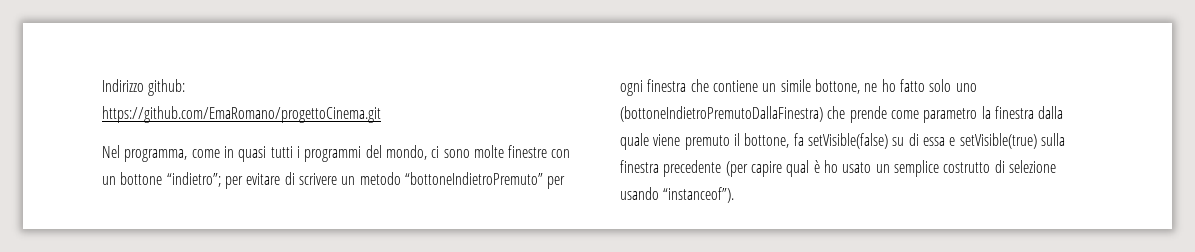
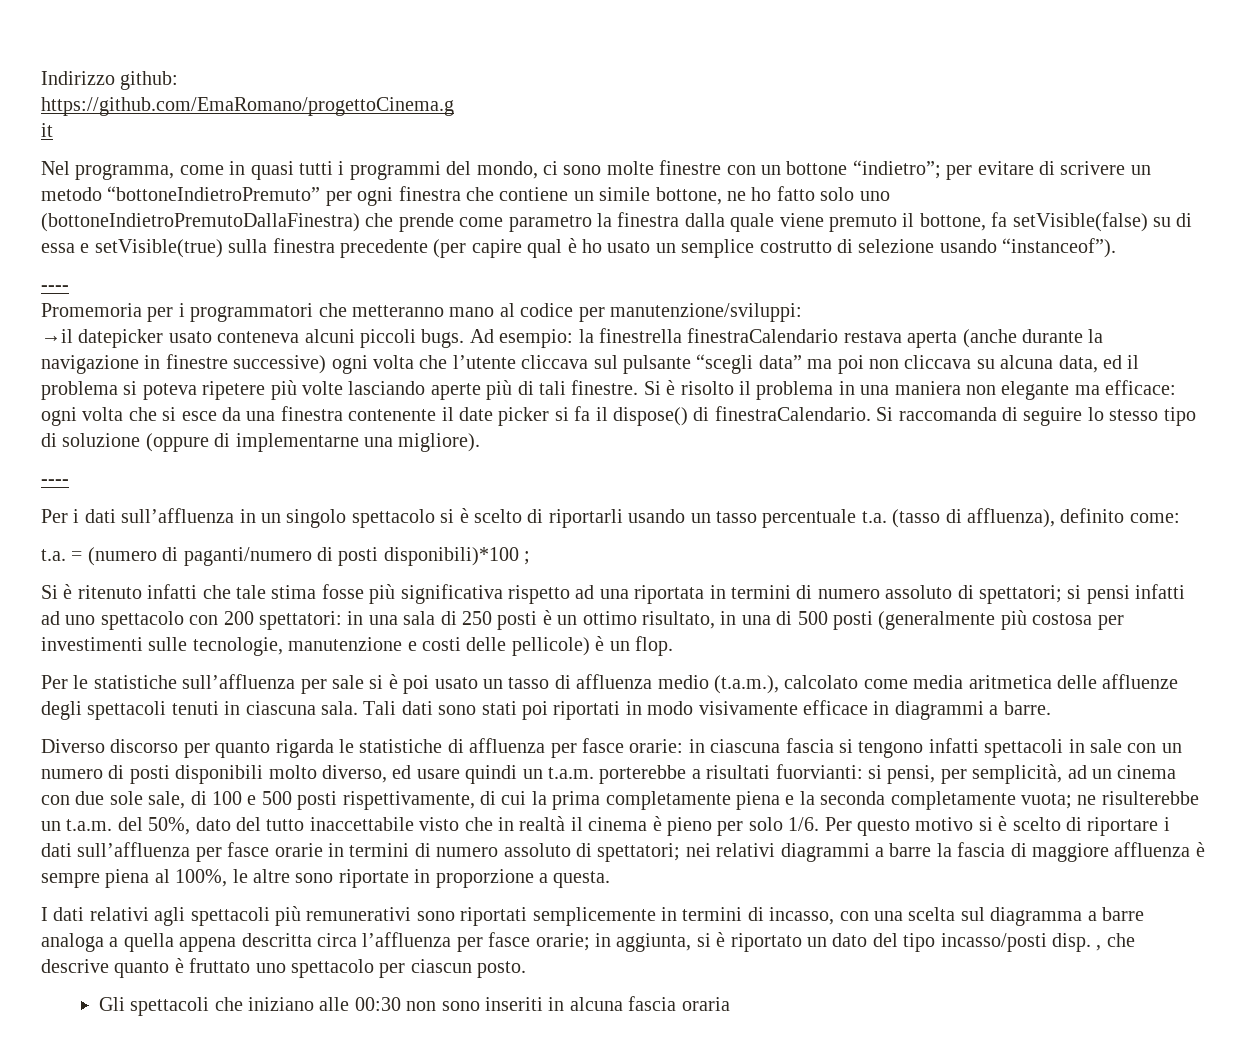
[102,106,381,123] https://github.com/EmaRomano/progettoCinema.git -> [41,97,454,116] [41,123,53,137] https://github.com/EmaRomano/progettoCinema.g // it
(735, 195) none -> [41,285,69,291] [41,303,802,322] [41,328,1104,348] [41,354,1140,374] [41,380,1177,400] [41,406,1196,426] [41,433,481,452] [41,479,69,485] [41,508,1180,528] [41,547,531,566] [41,584,1186,604] [41,610,1124,630] [41,636,673,656] [41,674,1179,694] [41,700,1051,720] [41,738,1182,758] [41,764,1177,784] [41,791,1199,810] [41,816,1170,836] [41,842,1205,862] [41,869,611,888] [41,906,1144,926] [41,932,1135,952] [41,958,527,978] [98,996,730,1016] // ---- // Promemoria per i programmatori che metteranno mano al codice per manutenzione/sviluppi: // →il datepicker usato conteneva alcuni piccoli bugs. Ad esempio: la finestrella finestraCalendario restava aperta (anche durante la navigazione in finestre successive) ogni volta che l’utente cliccava sul pulsante “scegli data” ma poi non cliccava su alcuna data, ed il problema si poteva ripetere più volte lasciando aperte più di tali finestre. Si è risolto il problema in una maniera non elegante ma efficace: ogni volta che si esce da una finestra contenente il date picker si fa il dispose() di finestraCalendario. Si raccomanda di seguire lo stesso tipo di soluzione (oppure di implementarne una migliore). // ---- // Per i dati sull’affluenza in un singolo spettacolo si è scelto di riportarli usando un tasso percentuale t.a. (tasso di affluenza), definito come: // t.a. = (numero di paganti/numero di posti disponibili)*100 ; // Si è ritenuto infatti che tale stima fosse più significativa rispetto ad una riportata in termini di numero assoluto di spettatori; si pensi infatti ad uno spettacolo con 200 spettatori: in una sala di 250 posti è un ottimo risultato, in una di 500 posti (generalmente più costosa per investimenti sulle tecnologie, manutenzione e costi delle pellicole) è un flop. // Per le statistiche sull’affluenza per sale si è poi usato un tasso di affluenza medio (t.a.m.), calcolato come media aritmetica delle affluenze degli spettacoli tenuti in ciascuna sala. Tali dati sono stati poi riportati in modo visivamente efficace in diagrammi a barre. // Diverso discorso per quanto rigarda le statistiche di affluenza per fasce orarie: in ciascuna fascia si tengono infatti spettacoli in sale con un numero di posti disponibili molto diverso, ed usare quindi un t.a.m. porterebbe a risultati fuorvianti: si pensi, per semplicità, ad un cinema con due sole sale, di 100 e 500 posti rispettivamente, di cui la prima completamente piena e la seconda completamente vuota; ne risulterebbe un t.a.m. del 50%, dato del tutto inaccettabile visto che in realtà il cinema è pieno per solo 1/6. Per questo motivo si è scelto di riportare i dati sull’affluenza per fasce orarie in termini di numero assoluto di spettatori; nei relativi diagrammi a barre la fascia di maggiore affluenza è sempre piena al 100%, le altre sono riportate in proporzione a questa. // I dati relativi agli spettacoli più remunerativi sono riportati semplicemente in termini di incasso, con una scelta sul diagramma a barre analoga a quella appena descritta circa l’affluenza per fasce orarie; in aggiunta, si è riportato un dato del tipo incasso/posti disp. , che descrive quanto è fruttato uno spettacolo per ciascun posto. // Gli spettacoli che iniziano alle 00:30 non sono inseriti in alcuna fascia oraria

